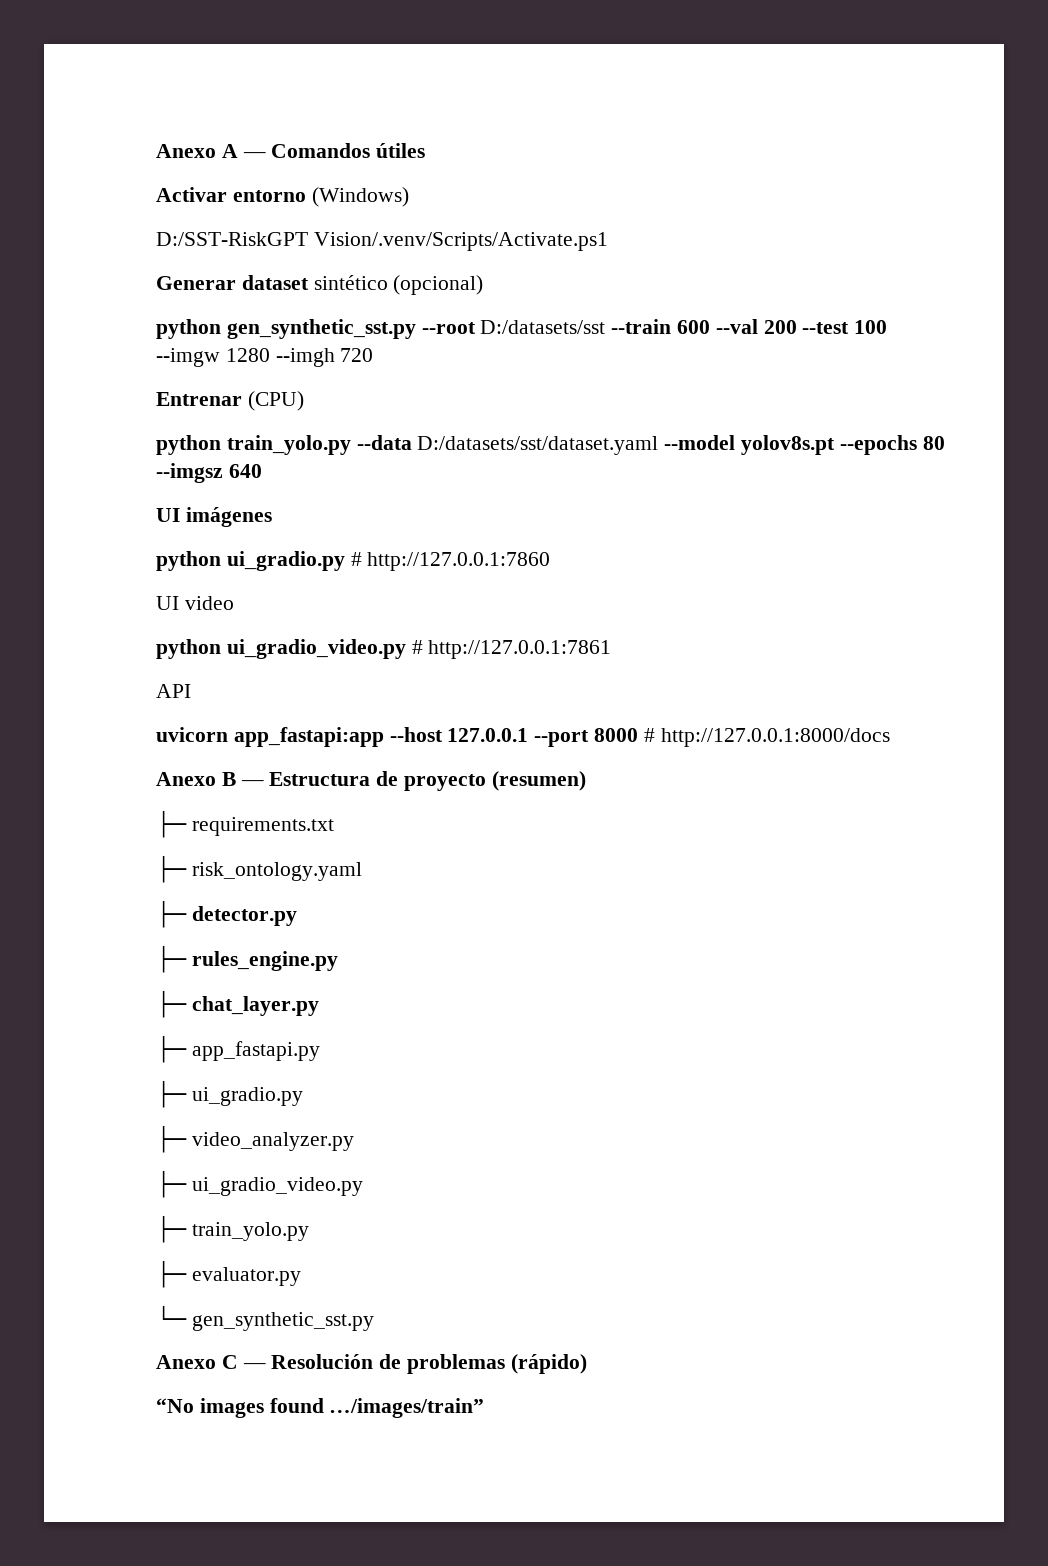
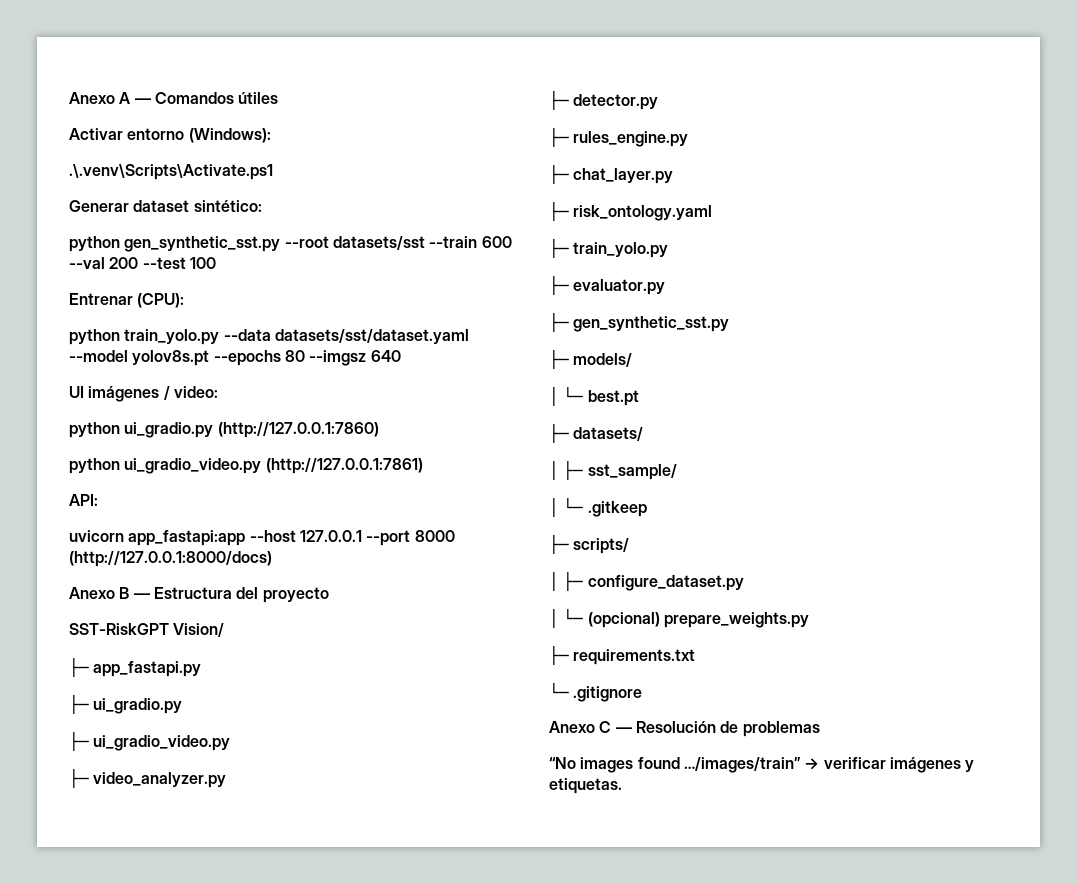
[311,187,409,207] [156,232,608,251] (Windows) // D:/SST-RiskGPT Vision/.venv/Scripts/Activate.ps1 -> [188,128,271,143] [69,164,273,180] (Windows): // .\.venv\Scripts\Activate.ps1
[313,275,484,295] sintético (opcional) -> [193,200,262,212] sintético:
[480,320,606,334] D:/datasets/sst -> [332,236,425,250] datasets/sst
[156,348,374,367] --imgw 1280 --imgh 720 -> (216, 263) none
[247,391,304,411] (CPU) -> [137,293,185,308] (CPU):
[417,436,659,455] D:/datasets/sst/dataset.yaml -> [274,329,469,344] datasets/sst/dataset.yaml
(272, 517) none -> [163,386,218,400] / video:
[350,552,551,571] [156,596,234,610] # http://127.0.0.1:7860 // UI video -> [217,422,379,438] (http://127.0.0.1:7860)
[411,640,612,659] [156,684,191,698] # http://127.0.0.1:7861 // API -> [265,458,423,474] [69,494,98,506] (http://127.0.0.1:7861) // API:
[643,728,890,747] # http://127.0.0.1:8000/docs -> [69,551,272,567] (http://127.0.0.1:8000/docs)
[376,771,399,786] de -> [236,587,259,599] del
[491,771,586,791] [156,811,334,838] [156,856,362,883] (resumen) // ├─ requirements.txt // ├─ risk_ontology.yaml -> [69,623,225,637] [69,657,202,677] [69,694,183,714] [69,731,231,751] [69,768,227,788] // SST-RiskGPT Vision/ // ├─ app_fastapi.py // ├─ ui_gradio.py // ├─ ui_gradio_video.py // ├─ video_analyzer.py
[191,1041,320,1061] [156,1081,303,1108] [156,1126,354,1153] [156,1171,363,1198] [156,1216,309,1243] [156,1261,301,1288] [156,1306,374,1331] app_fastapi.py // ├─ ui_gradio.py // ├─ video_analyzer.py // ├─ ui_gradio_video.py // ├─ train_yolo.py // ├─ evaluator.py // └─ gen_synthetic_sst.py -> [573,205,713,221] [549,238,669,258] [549,275,666,295] [549,312,730,332] [549,349,633,369] [549,386,639,406] [549,423,644,443] [549,460,677,480] [549,497,647,517] [549,534,630,554] [549,571,744,591] [549,608,809,628] [549,645,696,665] [549,682,643,702] risk_ontology.yaml // ├─ train_yolo.py // ├─ evaluator.py // ├─ gen_synthetic_sst.py // ├─ models/ // │ └─ best.pt // ├─ datasets/ // │ ├─ sst_sample/ // │ └─ .gitkeep // ├─ scripts/ // │ ├─ configure_dataset.py // │ └─ (opcional) prepare_weights.py // ├─ requirements.txt // └─ .gitignore
[510,1354,587,1374] (rápido) -> (820, 729) none
(485, 1408) none -> [804,757,975,773] [549,778,622,794] → verificar imágenes y etiquetas.

